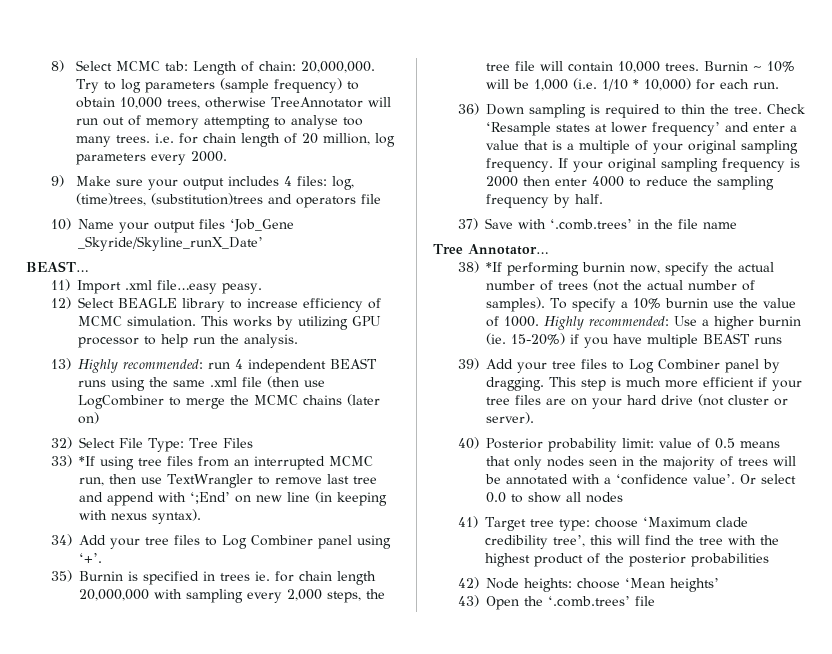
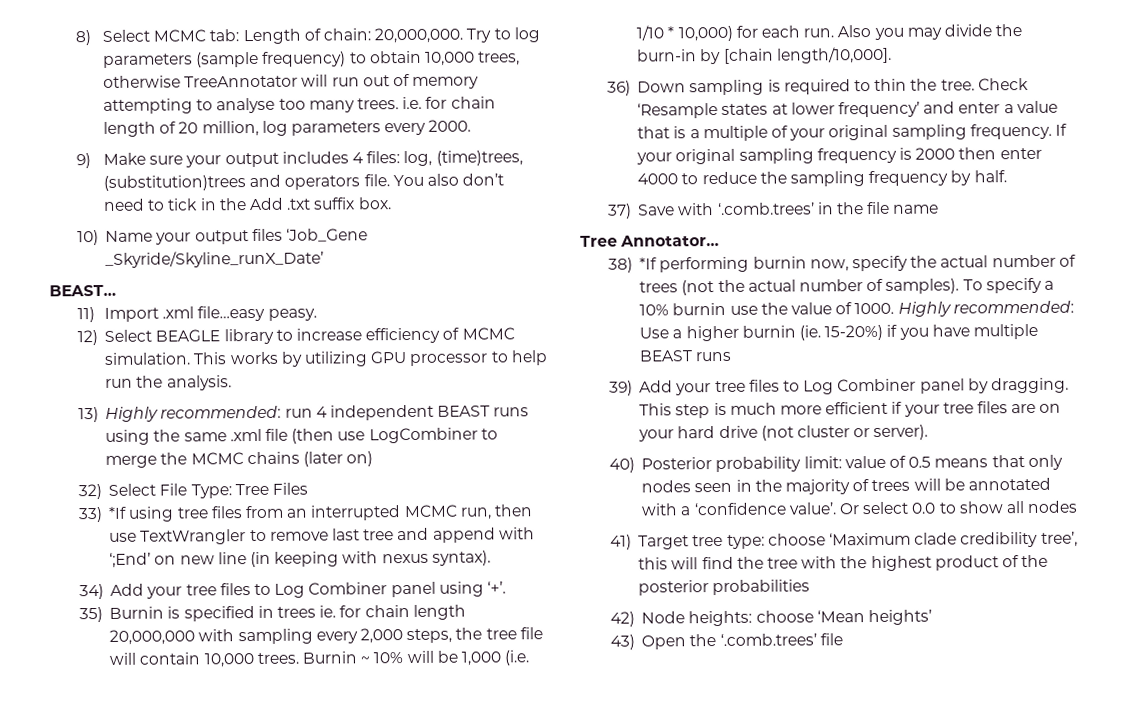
[360,194,381,204] file -> [363,173,505,187] [103,197,392,211] file. You also don’t need to tick in the Add .txt suffix box.
(779, 85) none -> [837,24,1023,40] [637,46,892,65] Also you may divide the burn-in by [chain length/10,000].

